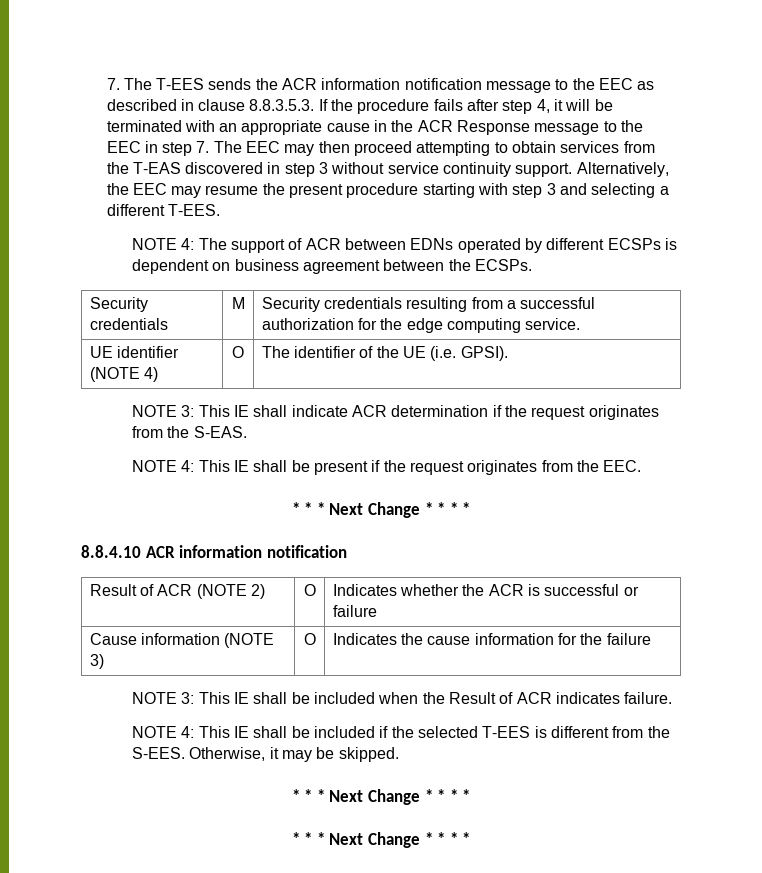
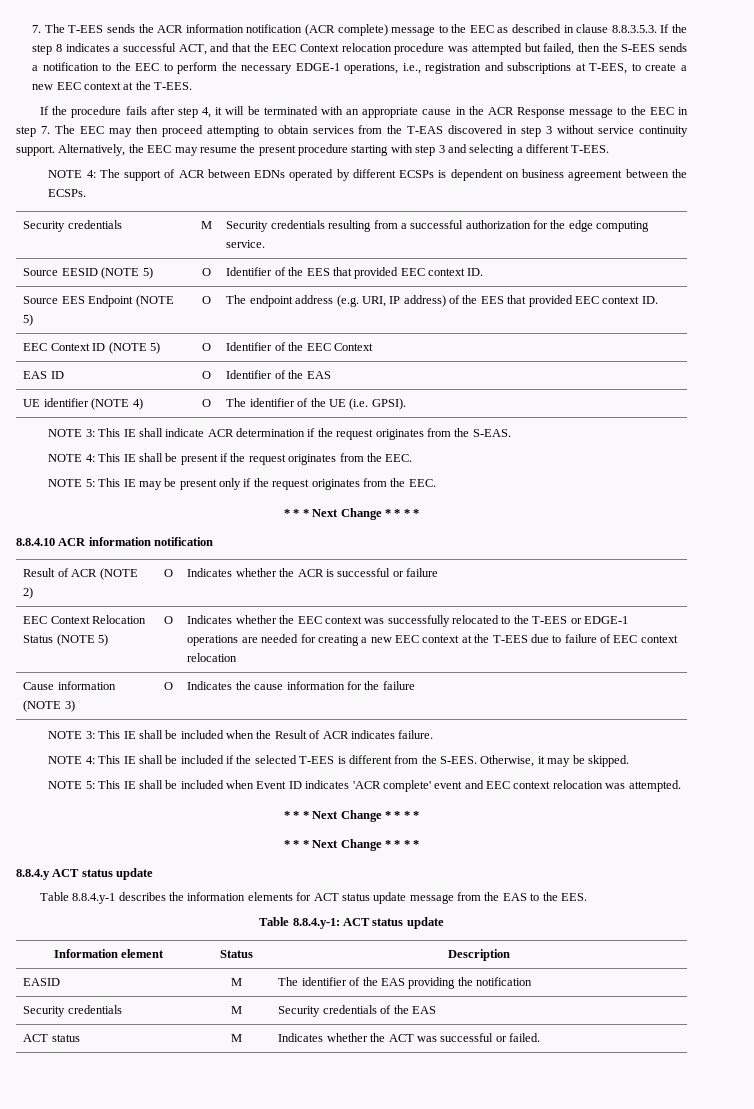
(482, 84) none -> [304,24,388,36] (ACR complete)
(354, 105) none -> [32,43,688,55] [32,62,688,74] [32,81,193,90] [39,106,68,115] step 8 indicates a successful ACT, and that the EEC Context relocation procedure was attempted but failed, then the S-EES sends a notification to the EEC to perform the necessary EDGE-1 operations, i.e., registration and subscriptions at T-EES, to create a new EEC context at the T-EES. // If the
(581, 324) none -> [23,267,153,279] [201,268,211,276] [226,267,484,279] [23,295,174,307] [23,314,34,326] [201,296,211,304] [226,295,658,307] [23,342,160,354] [201,343,211,351] [226,342,373,351] [23,371,64,379] [201,371,211,379] [226,370,331,379] // Source EESID (NOTE 5) | O | Identifier of the EES that provided EEC context ID. // Source EES Endpoint (NOTE 5) | O | The endpoint address (e.g. URI, IP address) of the EES that provided EEC context ID. // EEC Context ID (NOTE 5) | O | Identifier of the EEC Context // EAS ID | O | Identifier of the EAS
(642, 466) none -> [48,478,436,490] // NOTE 5: This IE may be present only if the request originates from the EEC.
(377, 611) none -> [23,615,147,624] [23,634,109,646] [163,616,173,624] [187,615,628,627] [187,634,678,646] [187,653,238,662] // EEC Context Relocation Status (NOTE 5) | O | Indicates whether the EEC context was successfully relocated to the T-EES or EDGE-1 operations are needed for creating a new EEC context at the T-EES due to failure of EEC context relocation
(399, 754) none -> [48,780,681,792] // NOTE 5: This IE shall be included when Event ID indicates 'ACR complete' event and EEC context relocation was attempted.
(471, 838) none -> [16,868,154,880] [39,892,587,904] [259,917,444,929] [53,949,165,958] [219,950,253,958] [448,949,510,961] [23,978,61,986] [230,978,242,986] [278,977,533,989] [23,1005,122,1017] [230,1006,242,1014] [278,1005,436,1017] [23,1034,80,1042] [230,1034,242,1042] [278,1033,541,1042] // 8.8.4.y ACT status update // Table 8.8.4.y-1 describes the information elements for ACT status update message from the EAS to the EES. // Table 8.8.4.y-1: ACT status update // Information element | Status | Description // EASID | M | The identifier of the EAS providing the notification // Security credentials | M | Security credentials of the EAS // ACT status | M | Indicates whether the ACT was successful or failed.

